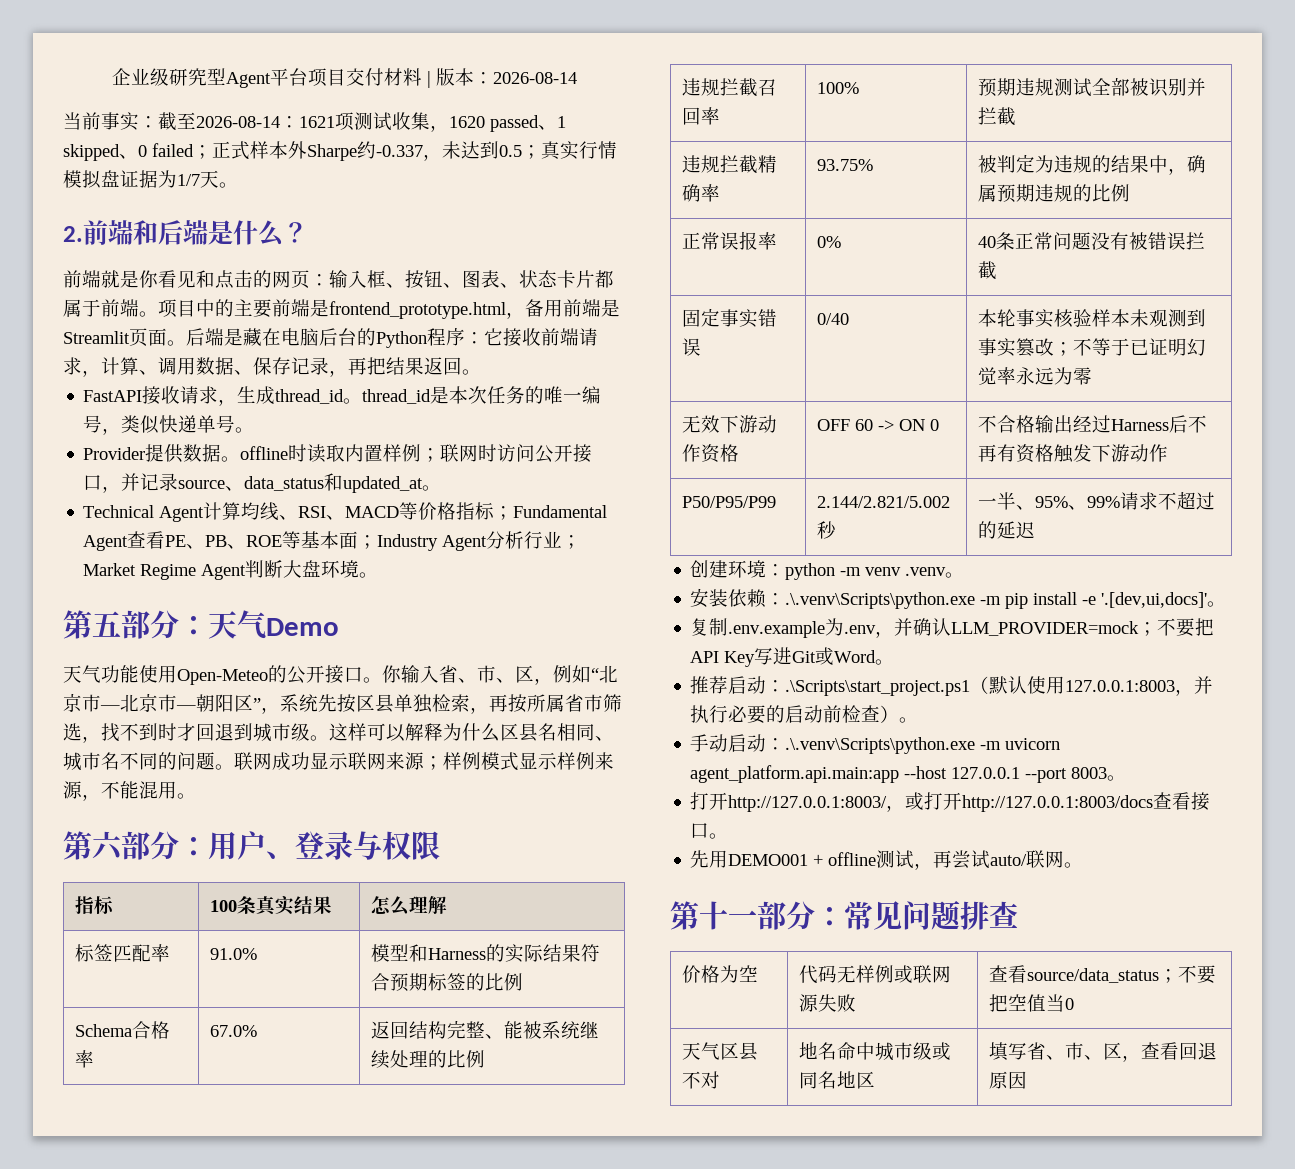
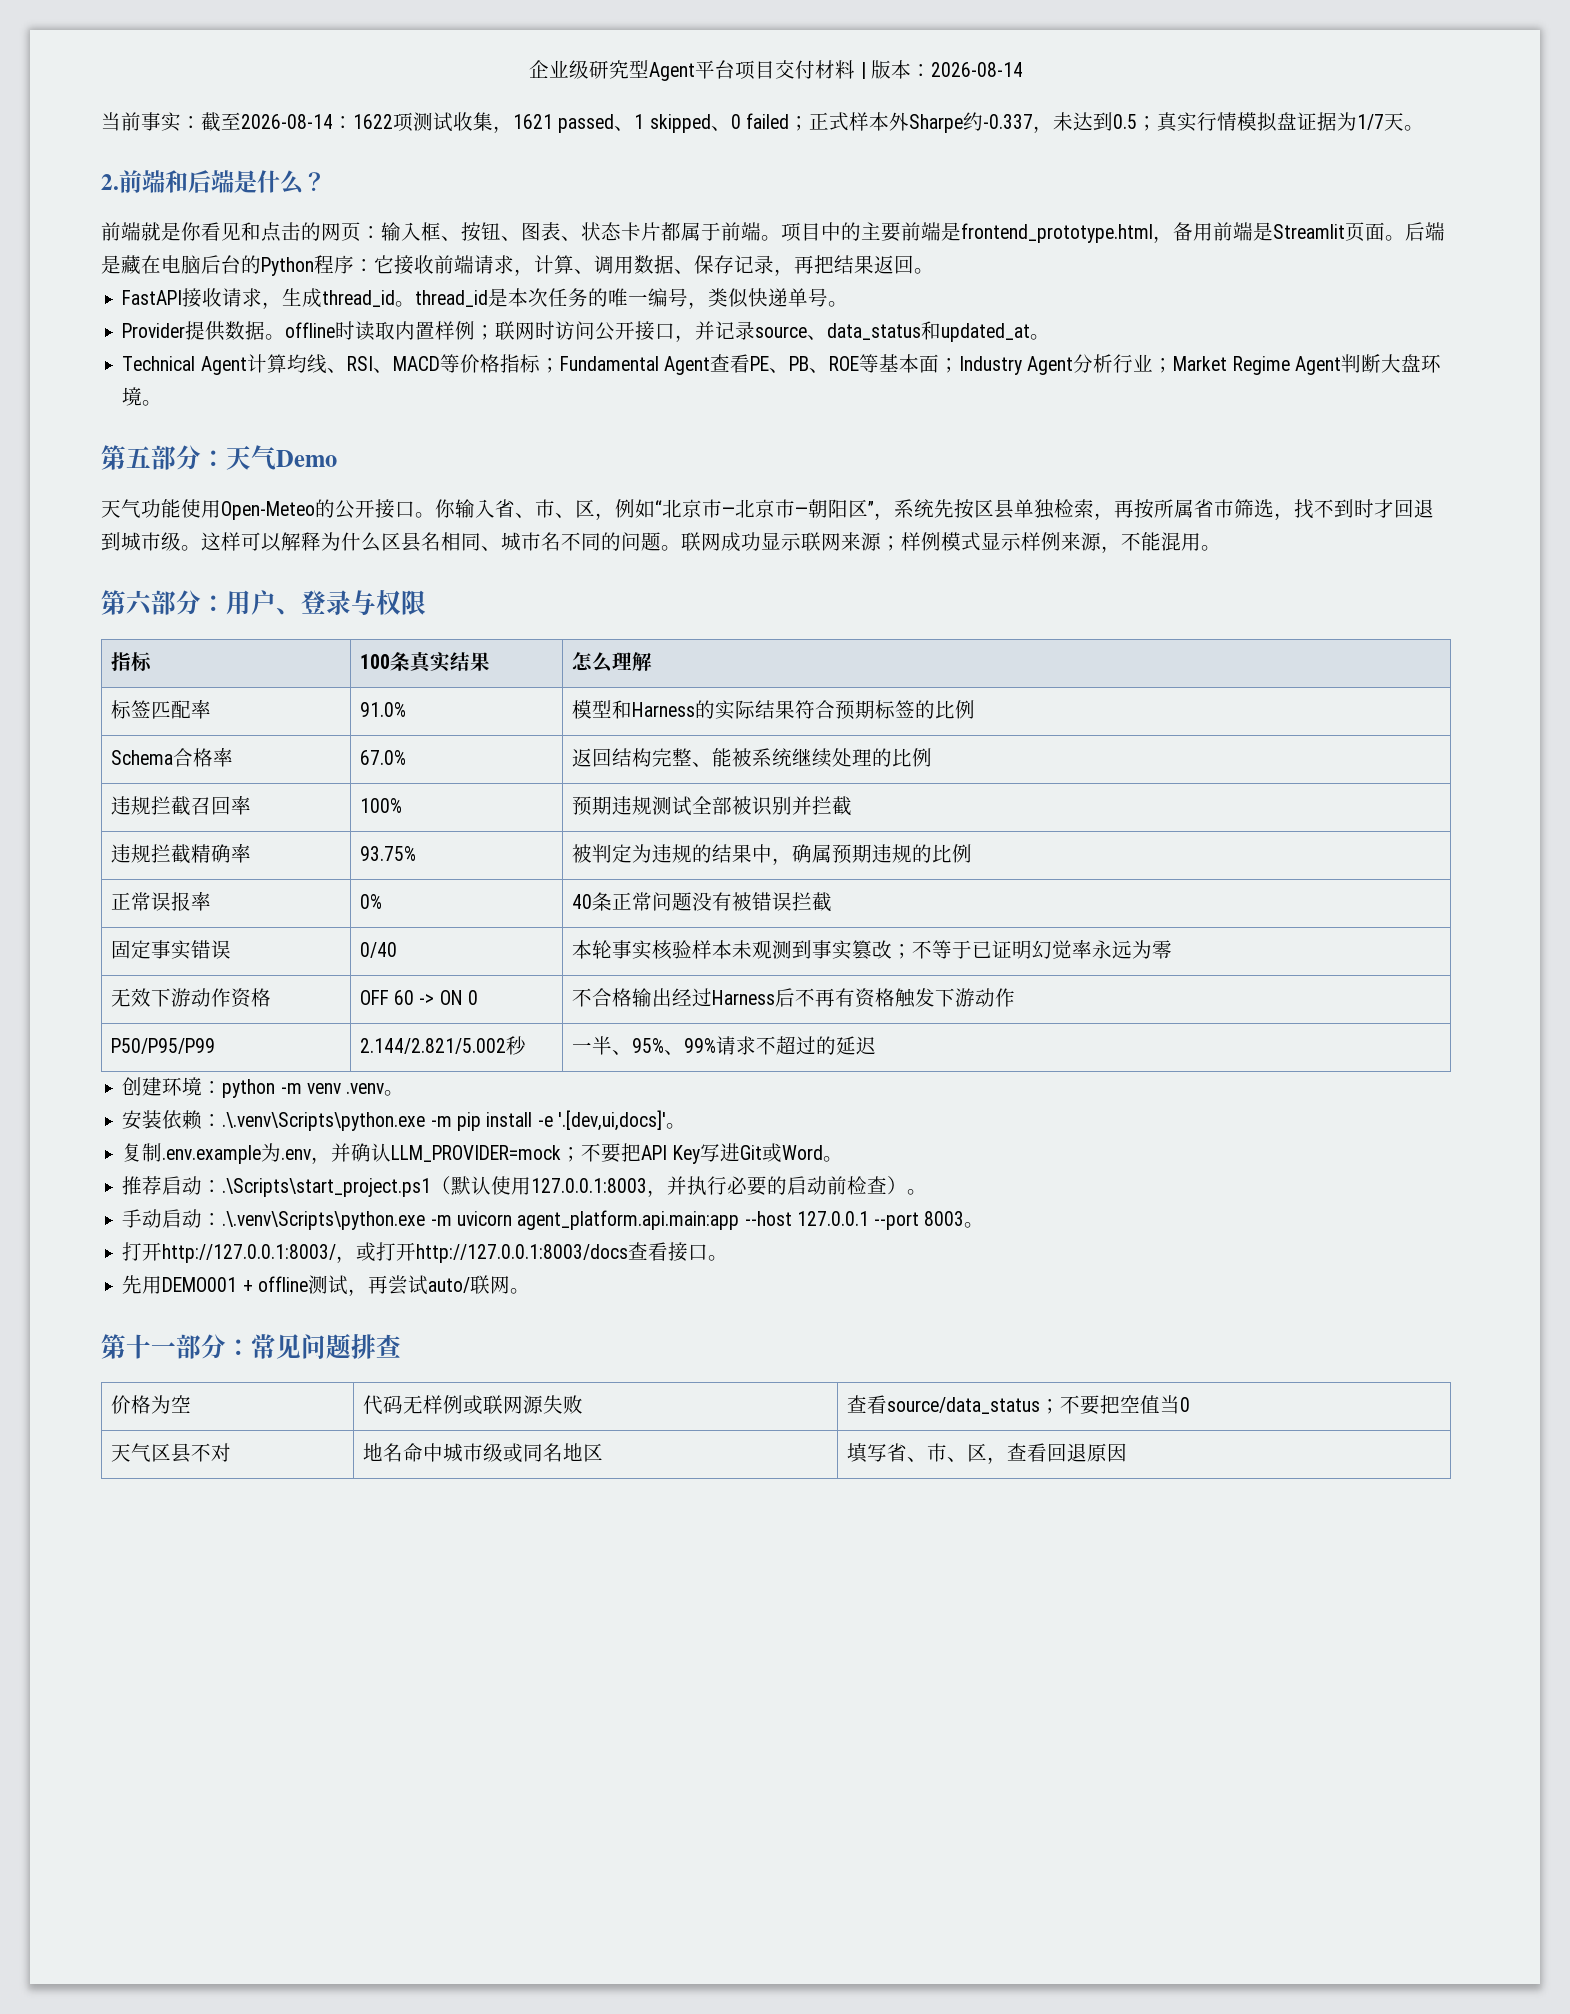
[299,116,335,128] 1621 -> [353,114,393,129] 1622
[449,116,485,128] 1620 -> [513,114,553,129] 1621

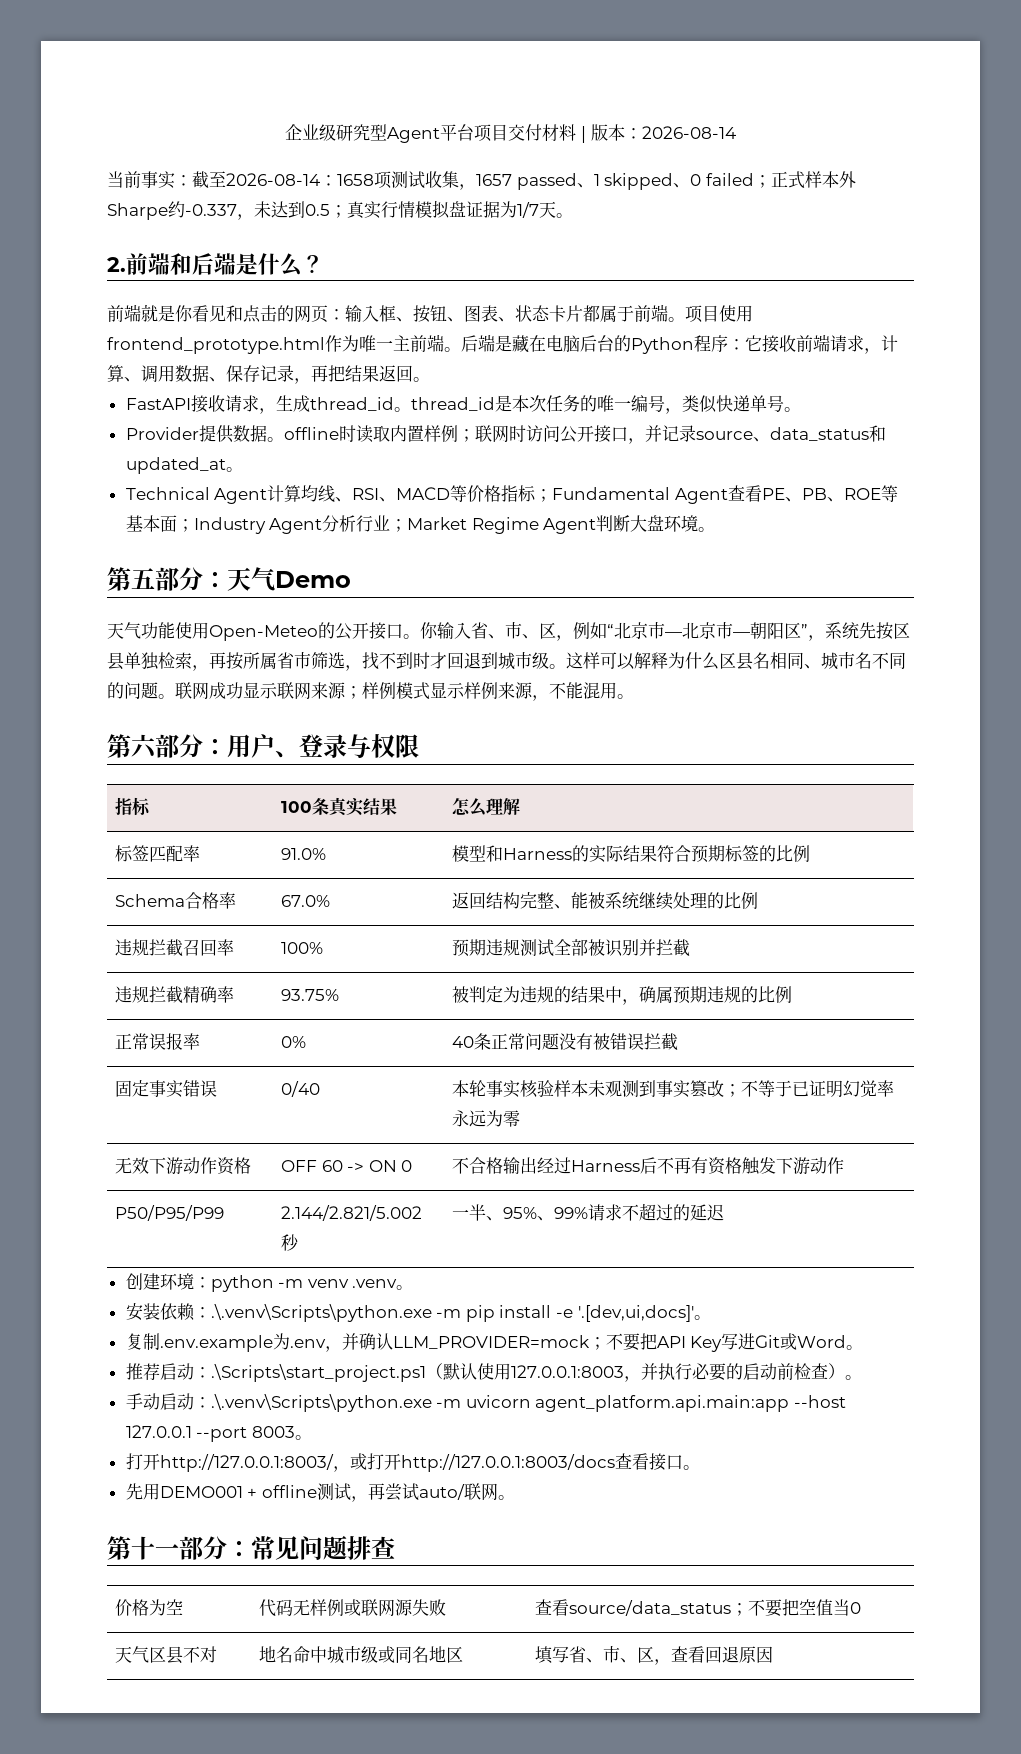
[353,114,393,129] 1622 -> [337,174,374,186] 1658
[513,114,553,129] 1621 -> [476,174,512,186] 1657
[821,222,1385,243] 中的主要前端是frontend_prototype.html，备用前端是Streamlit页面 -> [719,305,753,322] [107,334,444,354] 使用frontend_prototype.html作为唯一主前端

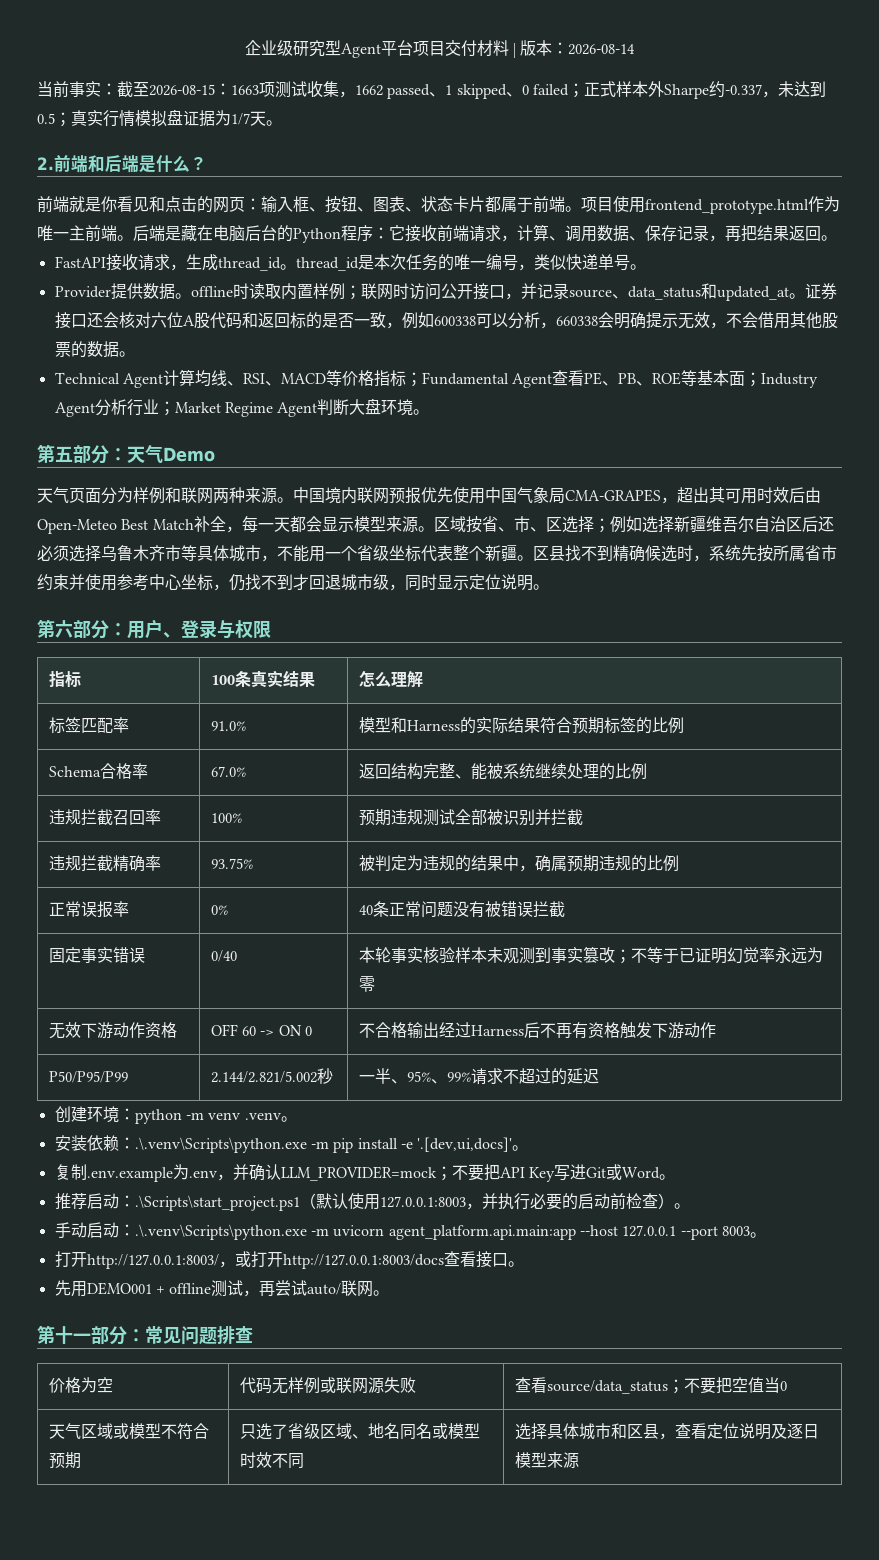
[226,173,374,186] 2026-08-14：1658 -> [149,83,259,96] 2026-08-15：1663
[476,174,512,186] 1657 -> [355,85,383,96] 1662
(243, 469) none -> [804,283,837,300] [54,312,838,329] [54,341,135,358] 证券接口还会核对六位A股代码和返回标的是否一致，例如600338可以分析，660338会明确提示无效，不会借用其他股票的数据。
[141,622,910,641] [107,652,906,671] [107,682,617,701] 功能使用Open-Meteo的公开接口。你输入省、市、区，例如“北京市—北京市—朝阳区”，系统先按区县单独检索，再按所属省市筛选，找不到时才回退到城市级。这样可以解释为什么区县名相同、城市名不同的问题。联网成功显示联网来源；样例模式显示样例来源，不能混用 -> [69,487,821,504] [37,516,834,534] [37,545,837,562] [37,574,533,591] 页面分为样例和联网两种来源。中国境内联网预报优先使用中国气象局CMA-GRAPES，超出其可用时效后由Open-Meteo Best Match补全，每一天都会显示模型来源。区域按省、市、区选择；例如选择新疆维吾尔自治区后还必须选择乌鲁木齐市等具体城市，不能用一个省级坐标代表整个新疆。区县找不到精确候选时，系统先按所属省市约束并使用参考中心坐标，仍找不到才回退城市级，同时显示定位说明
[166,1646,218,1664] [259,1646,464,1664] [535,1646,774,1665] 县不对 | 地名命中城市级或同名地区 | 填写省、市、区，查看回退原因 -> [96,1423,209,1440] [48,1452,81,1469] [239,1423,480,1440] [239,1452,304,1469] [514,1423,819,1440] [514,1452,579,1469] 域或模型不符合预期 | 只选了省级区域、地名同名或模型时效不同 | 选择具体城市和区县，查看定位说明及逐日模型来源

